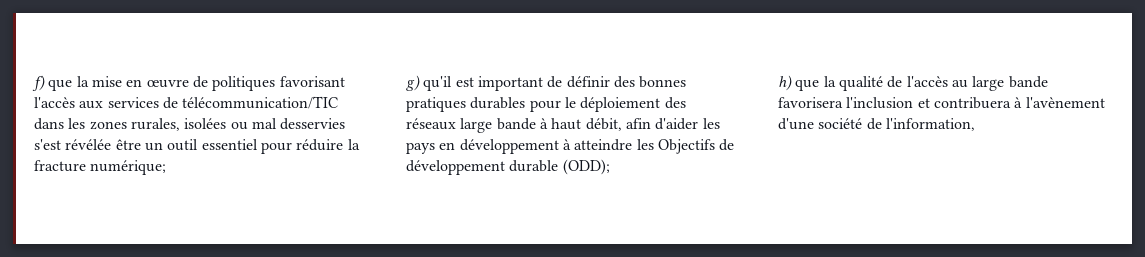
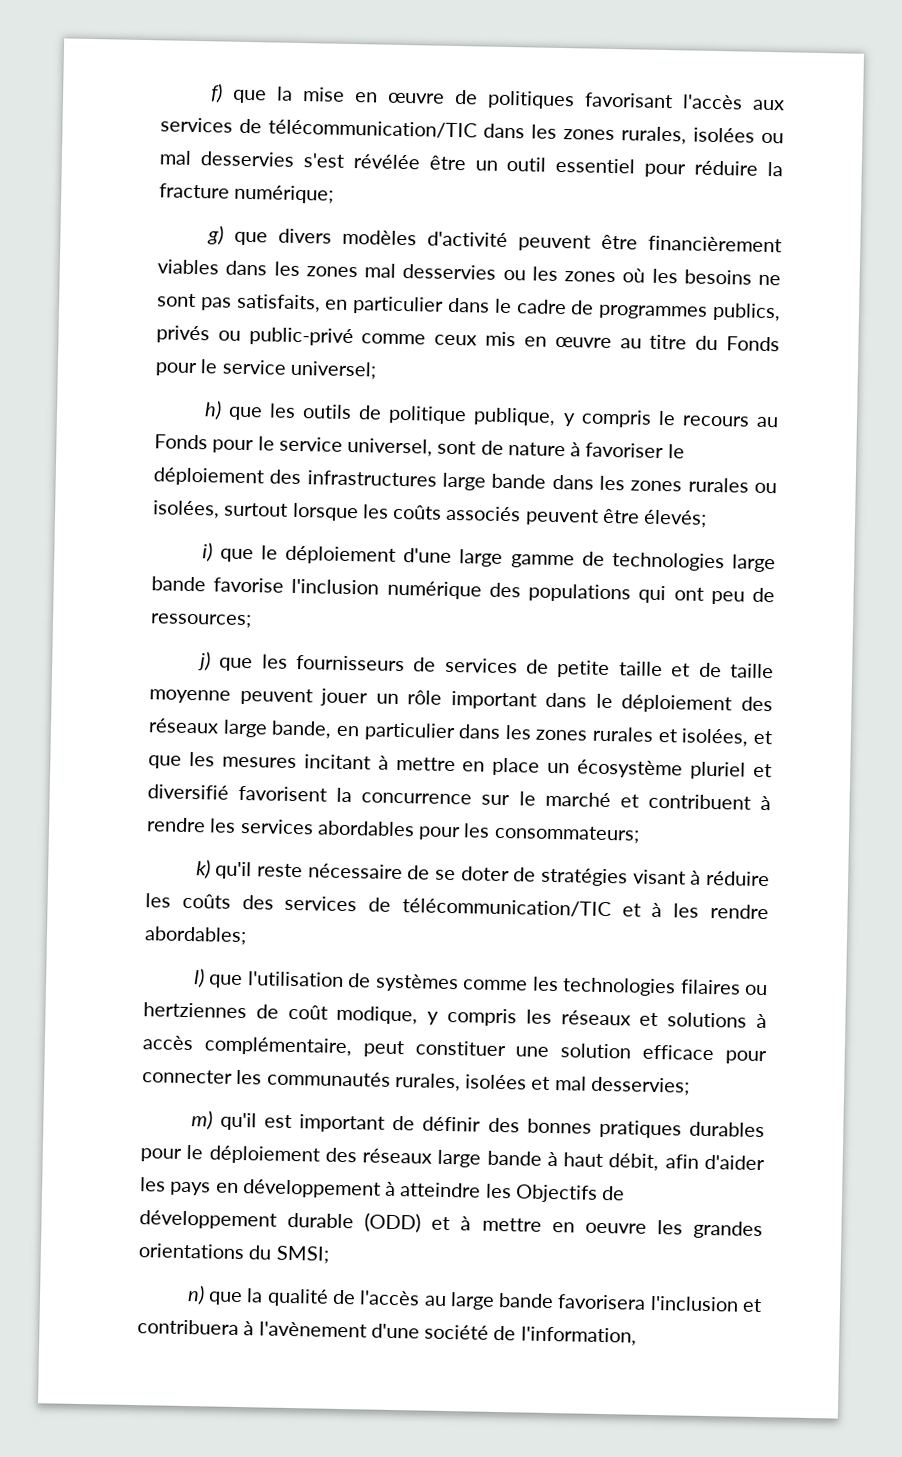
(420, 83) none -> [233,228,782,253] [157,259,781,286] [157,293,781,322] [156,325,780,352] [155,359,377,380] [203,400,780,428] [154,434,685,459] [153,467,777,494] [153,500,708,528] [201,542,776,573] [151,576,775,605] [150,613,252,629] [197,651,775,679] [149,687,773,714] [148,718,773,747] [148,751,772,780] [147,784,771,811] [146,817,640,844] [195,859,771,887] [145,893,769,920] [144,926,247,946] [192,968,769,997] [143,1002,767,1029] [142,1035,767,1065] [142,1069,690,1096] [190,1110,213,1130] que divers modèles d'activité peuvent être financièrement viables dans les zones mal desservies ou les zones où les besoins ne sont pas satisfaits, en particulier dans le cadre de programmes publics, privés ou public-privé comme ceux mis en œuvre au titre du Fonds pour le service universel; // h) que les outils de politique publique, y compris le recours au Fonds pour le service universel, sont de nature à favoriser le déploiement des infrastructures large bande dans les zones rurales ou isolées, surtout lorsque les coûts associés peuvent être élevés; // i) que le déploiement d'une large gamme de technologies large bande favorise l'inclusion numérique des populations qui ont peu de ressources; // j) que les fournisseurs de services de petite taille et de taille moyenne peuvent jouer un rôle important dans le déploiement des réseaux large bande, en particulier dans les zones rurales et isolées, et que les mesures incitant à mettre en place un écosystème pluriel et diversifié favorisent la concurrence sur le marché et contribuent à rendre les services abordables pour les consommateurs; // k) qu'il reste nécessaire de se doter de stratégies visant à réduire les coûts des services de télécommunication/TIC et à les rendre abordables; // l) que l'utilisation de systèmes comme les technologies filaires ou hertziennes de coût modique, y compris les réseaux et solutions à accès complémentaire, peut constituer une solution efficace pour connecter les communautés rurales, isolées et mal desservies; // m)
[562,159,610,175] [778,75,792,91] (ODD); // h) -> [364,1212,763,1240] [138,1243,330,1264] [186,1285,205,1305] (ODD) et à mettre en oeuvre les grandes orientations du SMSI; // n)

